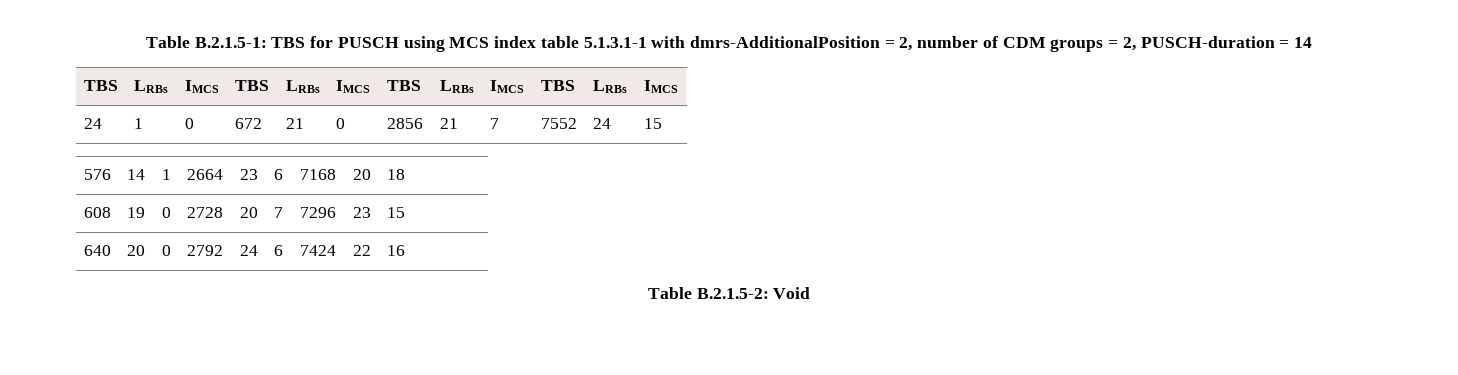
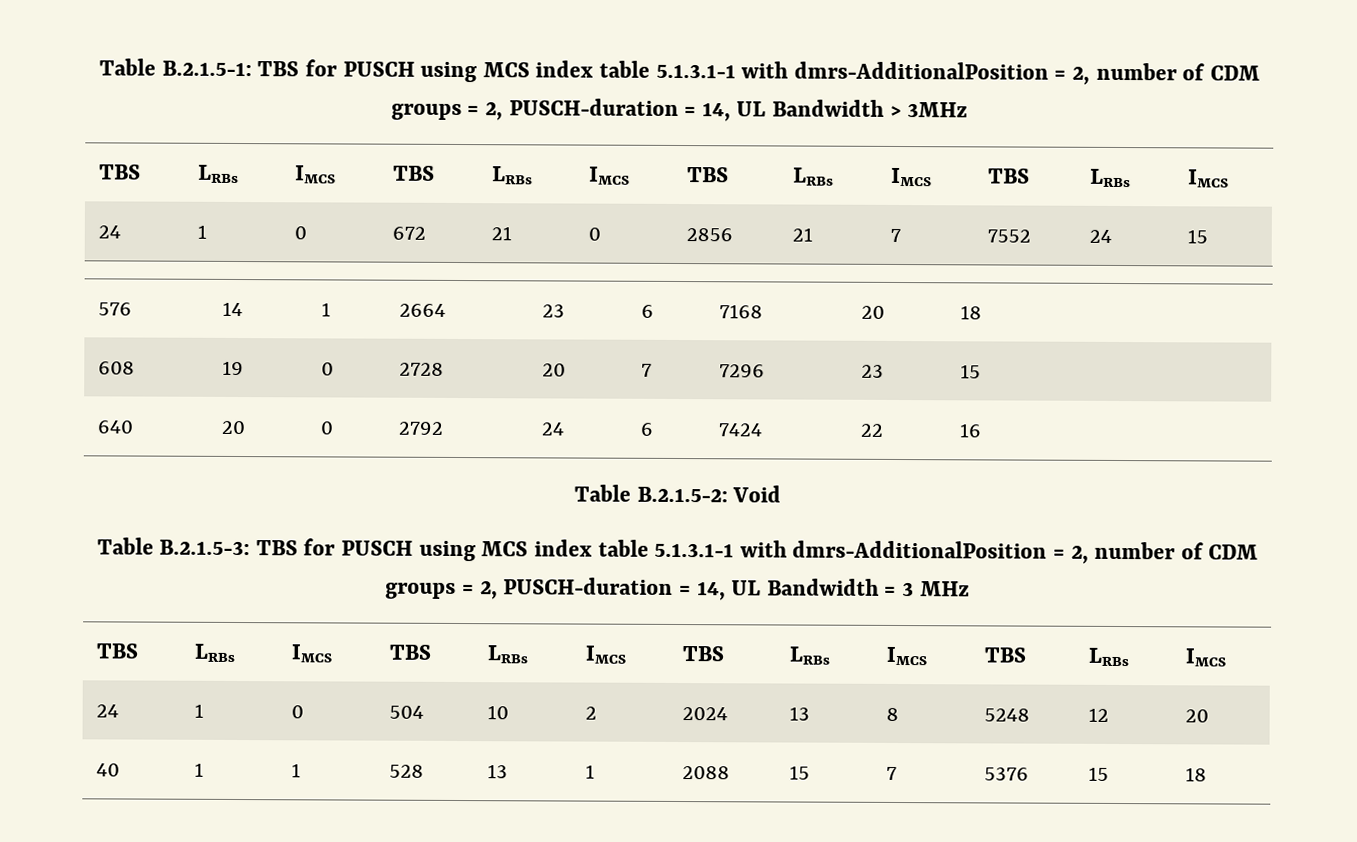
[1293,37,1312,48] 14 -> [701,99,969,122] 14, UL Bandwidth > 3MHz
(811, 293) none -> [96,537,1259,564] [385,577,970,601] [95,643,138,659] [193,643,235,662] [290,644,332,663] [388,644,431,660] [486,645,528,664] [584,645,626,664] [681,646,724,662] [788,646,830,665] [885,646,927,666] [983,647,1026,663] [1087,647,1129,667] [1184,648,1226,667] [95,704,119,718] [193,703,204,718] [290,705,304,719] [388,705,424,719] [486,705,509,720] [584,706,597,720] [681,707,728,721] [788,706,810,721] [885,707,899,722] [983,708,1030,722] [1087,707,1109,722] [1184,709,1209,723] [95,763,120,777] [193,762,204,777] [290,763,301,778] [388,764,424,778] [486,764,508,779] [584,764,595,779] [681,766,730,780] [788,765,810,780] [885,766,897,780] [983,767,1029,781] [1087,766,1109,781] [1184,767,1207,782] // Table B.2.1.5-3: TBS for PUSCH using MCS index table 5.1.3.1-1 with dmrs-AdditionalPosition = 2, number of CDM groups = 2, PUSCH-duration = 14, UL Bandwidth = 3 MHz // TBS | LRBs | IMCS | TBS | LRBs | IMCS | TBS | LRBs | IMCS | TBS | LRBs | IMCS // 24 | 1 | 0 | 504 | 10 | 2 | 2024 | 13 | 8 | 5248 | 12 | 20 // 40 | 1 | 1 | 528 | 13 | 1 | 2088 | 15 | 7 | 5376 | 15 | 18

